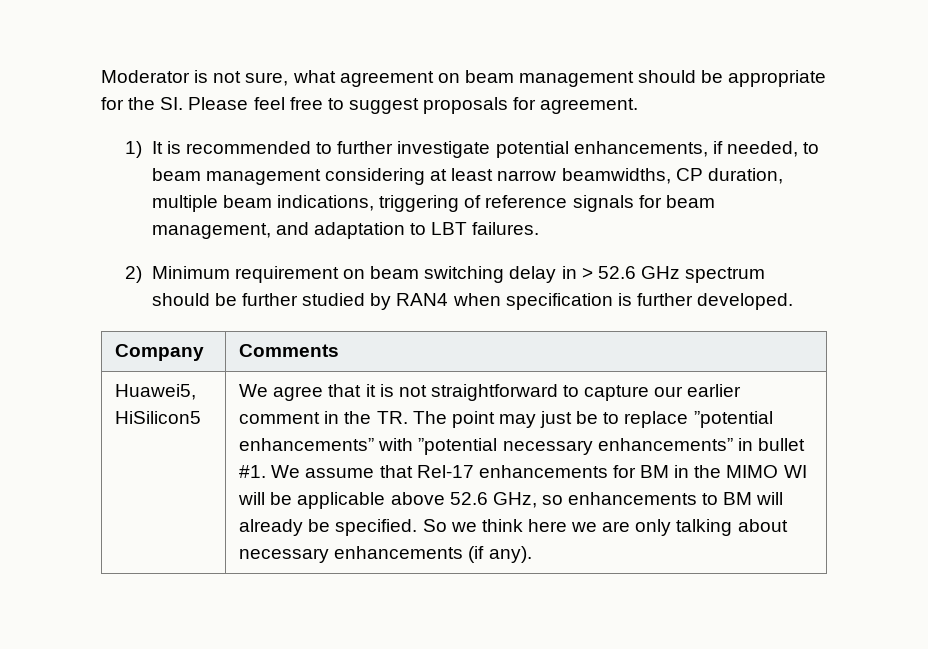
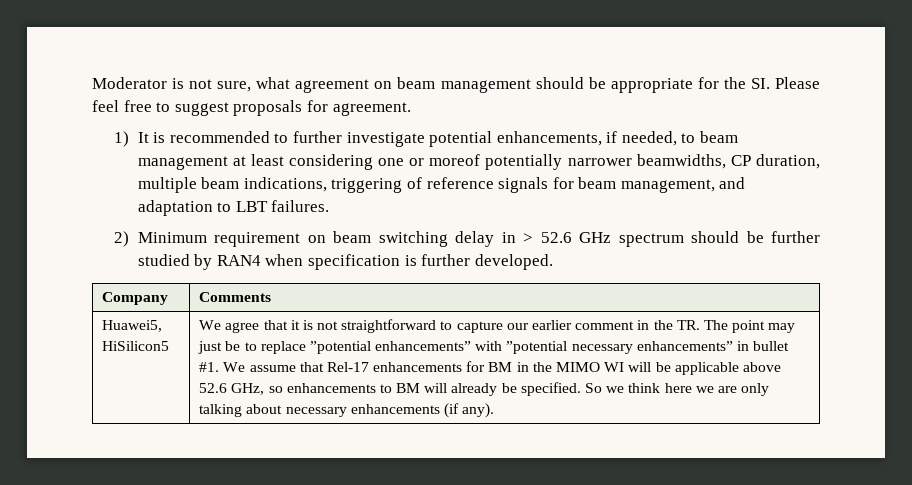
[325,168,426,185] considering -> (228, 163) none
[497,170,557,181] narrow -> [288,154,632,170] considering one or moreof potentially narrower

